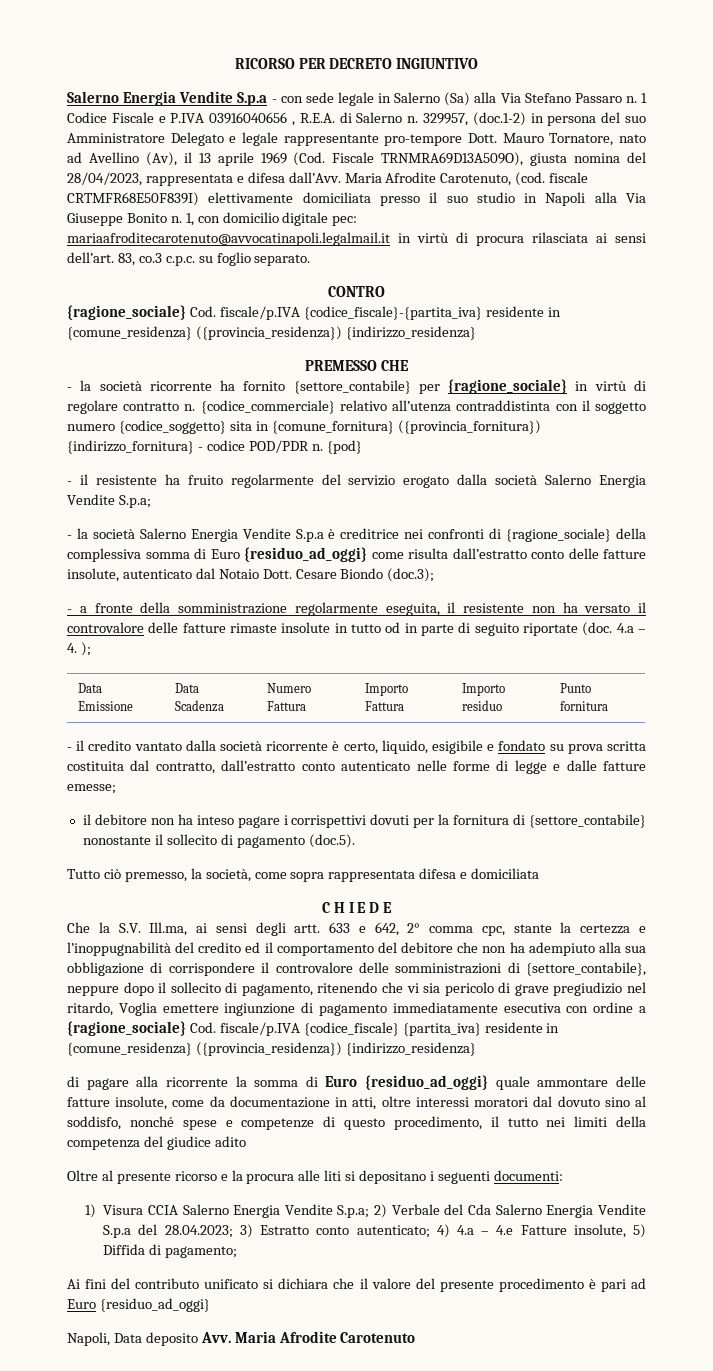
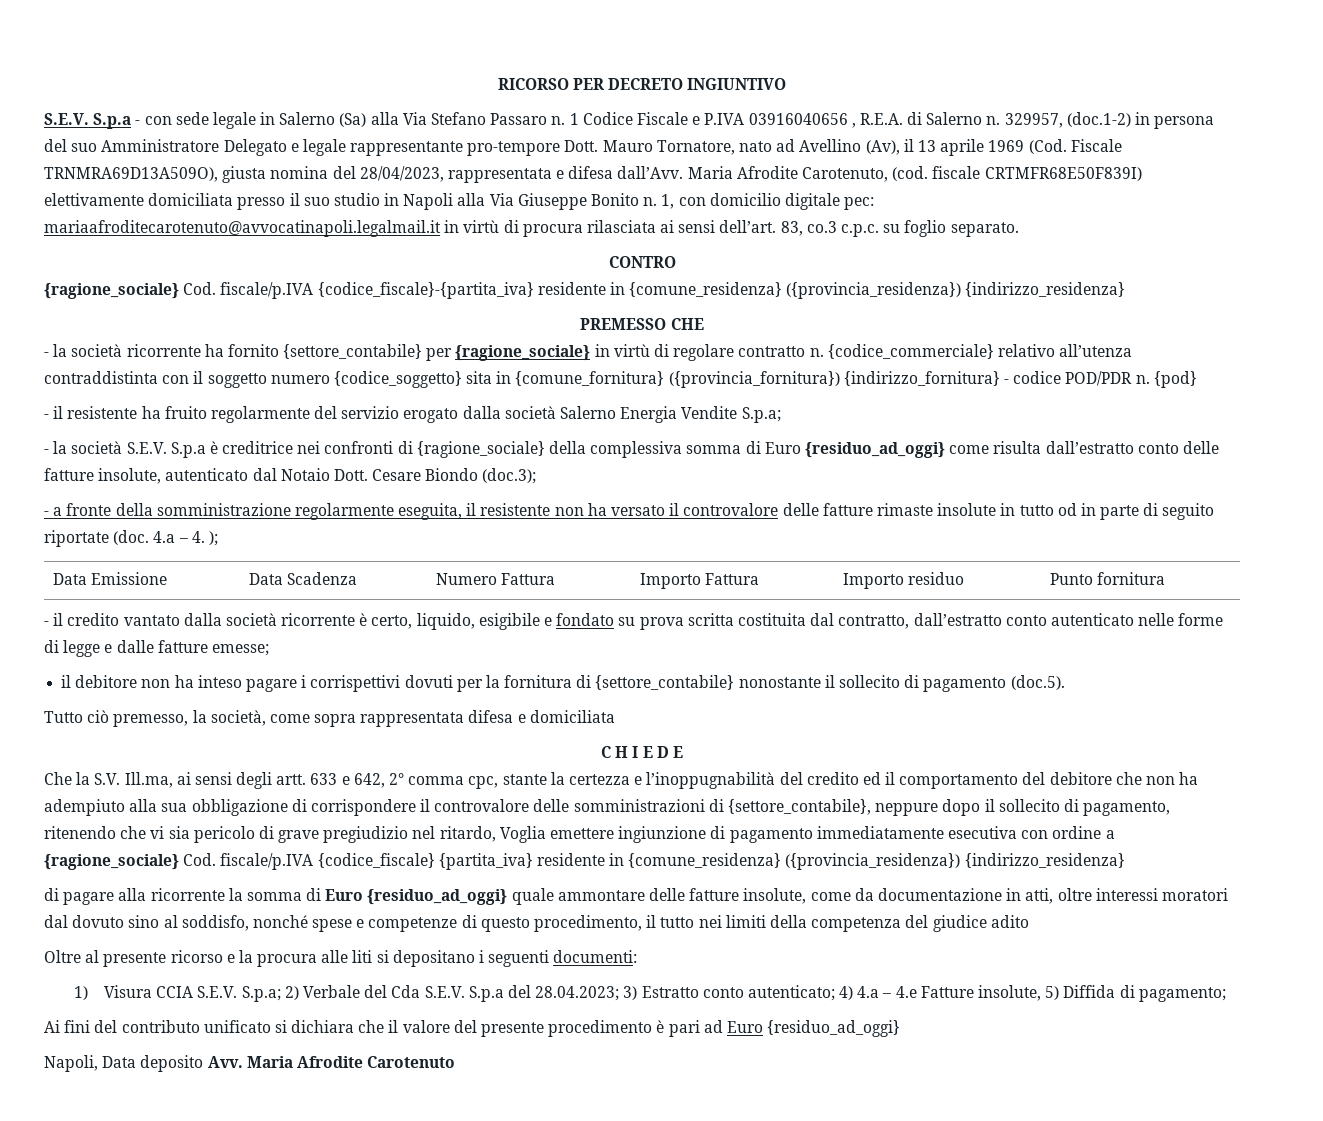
[67,91,234,106] Salerno Energia Vendite -> [44,113,89,125] S.E.V.
[139,528,291,542] Salerno Energia Vendite -> [126,442,167,454] S.E.V.
[182,1204,333,1218] Salerno Energia Vendite -> [197,986,238,998] S.E.V.
[495,1204,646,1218] Salerno Energia Vendite -> [424,986,465,998] S.E.V.

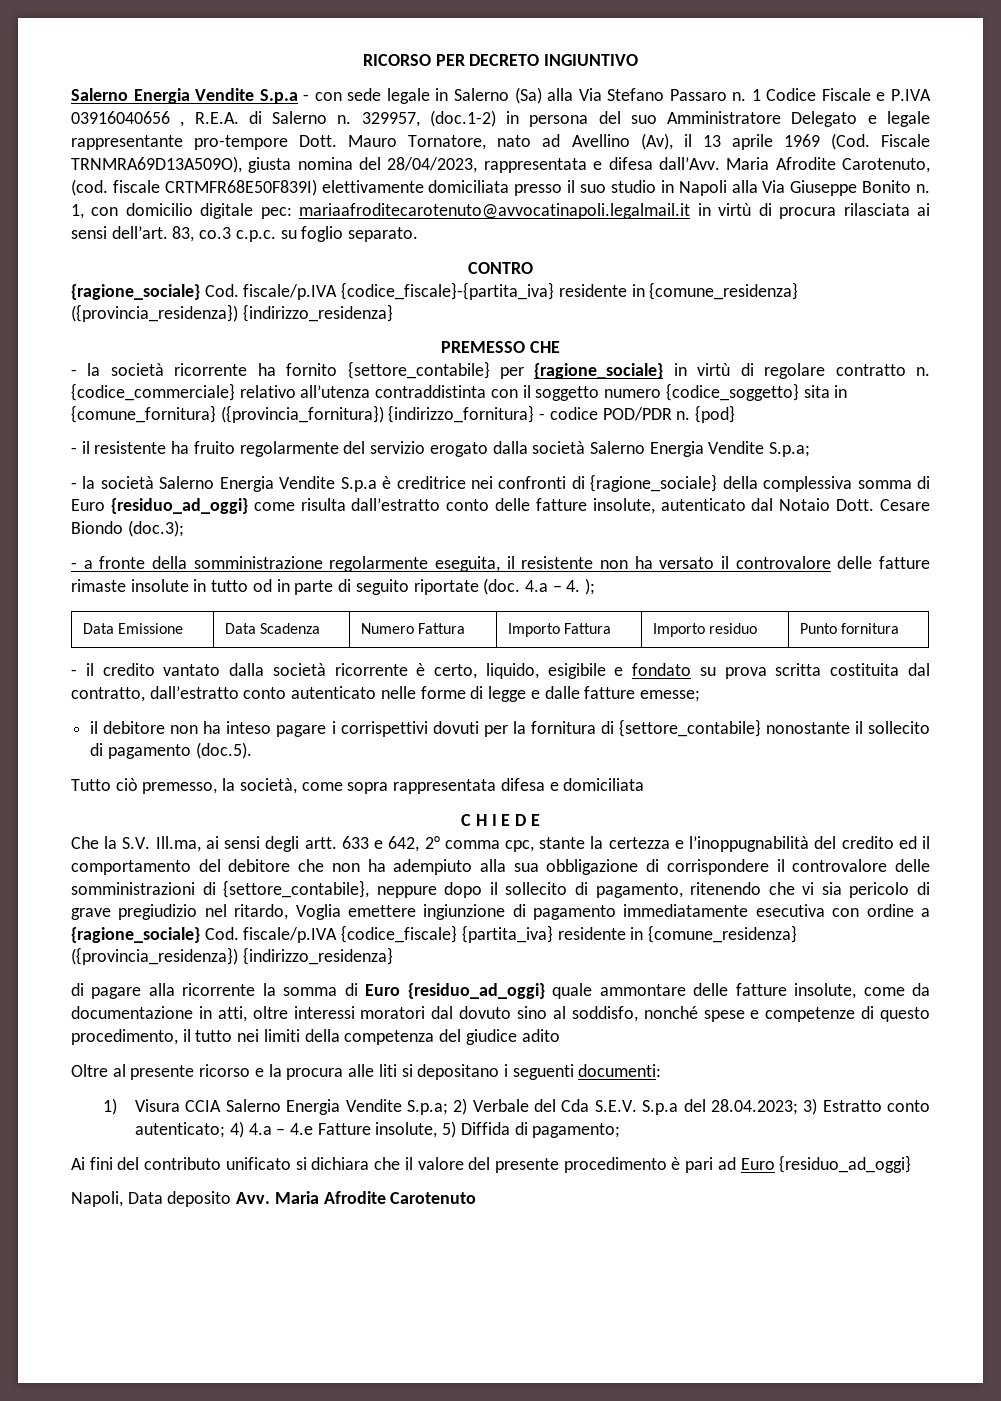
[44,113,89,125] S.E.V. -> [71,88,255,104] Salerno Energia Vendite
[126,442,167,454] S.E.V. -> [159,476,336,492] Salerno Energia Vendite
[197,986,238,998] S.E.V. -> [225,1099,402,1115] Salerno Energia Vendite

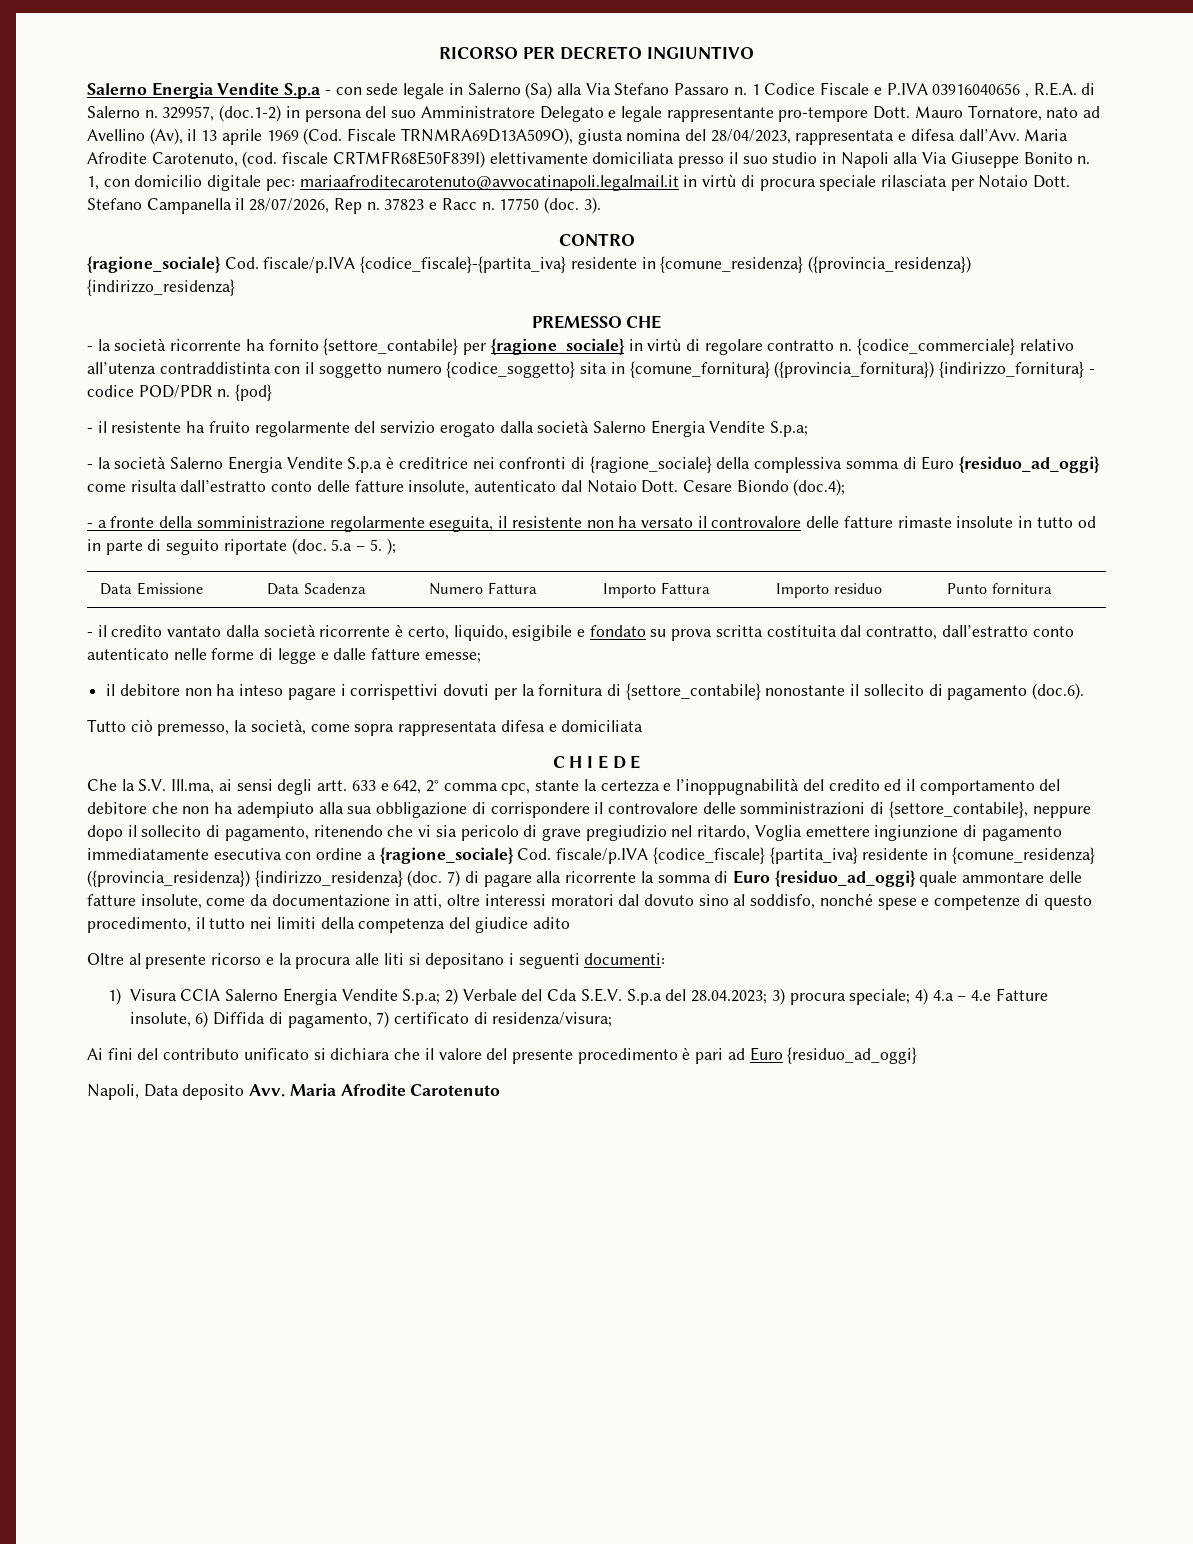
[843,203,931,216] [71,226,419,242] rilasciata ai sensi dell’art. 83, co.3 c.p.c. su foglio separato. -> [819,175,1071,191] [87,197,601,214] speciale rilasciata per Notaio Dott. Stefano Campanella il 28/07/2026, Rep n. 37823 e Racc n. 17750 (doc. 3).
[127,520,184,537] (doc.3); -> [793,479,846,496] (doc.4);
[524,580,581,592] 4.a – 4. -> [331,539,382,551] 5.a – 5.
[195,742,252,759] (doc.5). -> [1032,683,1085,700] (doc.6).
(393, 956) // -> [407,870,461,887] (doc. 7)
[822,1100,931,1112] [135,1122,226,1138] Estratto conto autenticato; -> [789,989,911,1005] procura speciale;
[442,1121,457,1138] 5) -> [195,1011,209,1028] 6)
[532,1123,621,1138] pagamento; -> [287,1011,613,1028] pagamento, 7) certificato di residenza/visura;

